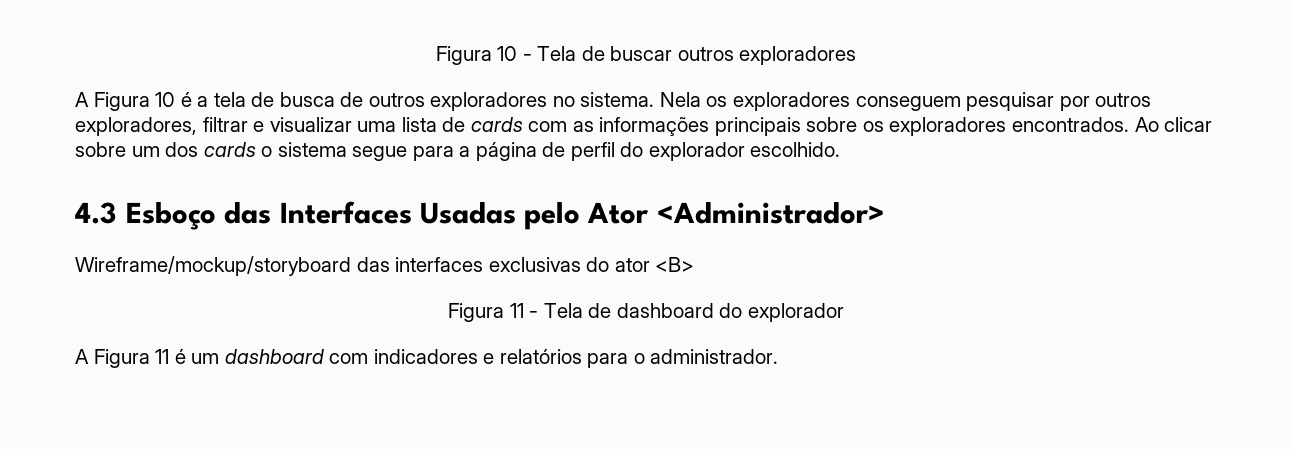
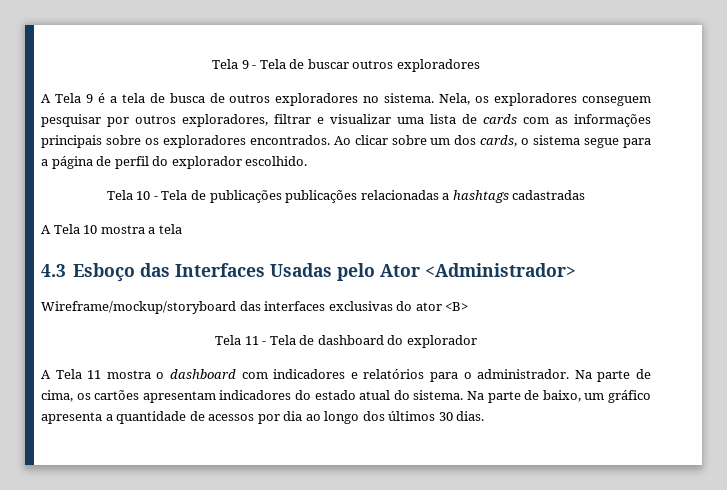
[435,46,518,65] Figura 10 -> [212,59,249,69] Tela 9
[93,92,176,111] Figura 10 -> [54,93,93,103] Tela 9
[659,92,701,107] Nela -> [439,93,471,105] Nela,
[203,142,256,157] cards -> [480,135,518,147] cards,
(841, 149) none -> [106,190,586,203] [41,224,182,234] // Tela 10 - Tela de publicações publicações relacionadas a hashtags cadastradas // A Tela 10 mostra a tela
[448,303,505,322] Figura -> [215,335,242,345] Tela
[93,349,220,368] Figura 11 é um -> [55,369,165,379] Tela 11 mostra o
(779, 356) none -> [574,369,652,382] [41,390,652,403] [41,411,485,424] Na parte de cima, os cartões apresentam indicadores do estado atual do sistema. Na parte de baixo, um gráfico apresenta a quantidade de acessos por dia ao longo dos últimos 30 dias.

